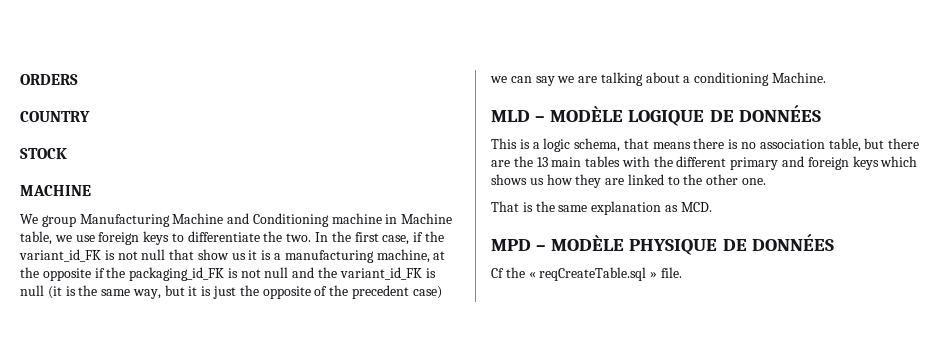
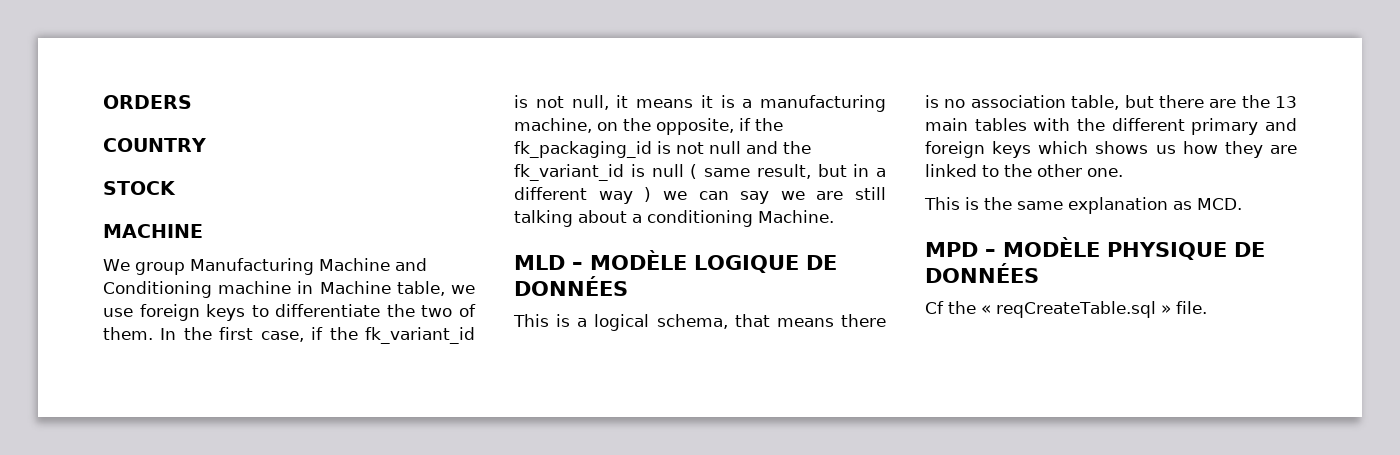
[286,233,312,242] two. -> [421,304,476,317] [103,327,153,340] two of them.
[19,249,246,262] variant_id_FK is not null that show us -> [364,327,475,344] [514,95,693,110] fk_variant_id is not null, it means
[433,251,446,260] [20,267,225,281] at the opposite if the packaging_id_FK -> [597,118,783,135] [514,141,652,158] on the opposite, if the fk_packaging_id
[339,267,422,280] variant_id_FK -> [514,164,624,181] fk_variant_id
[47,285,442,299] (it is the same way, but it is just the opposite of the precedent case) -> [690,164,886,179] [514,187,652,204] ( same result, but in a different way )
(598, 79) none -> [855,187,886,200] still
[543,138,571,152] logic -> [594,314,650,331] logical
[491,201,519,212] That -> [924,197,960,210] This

